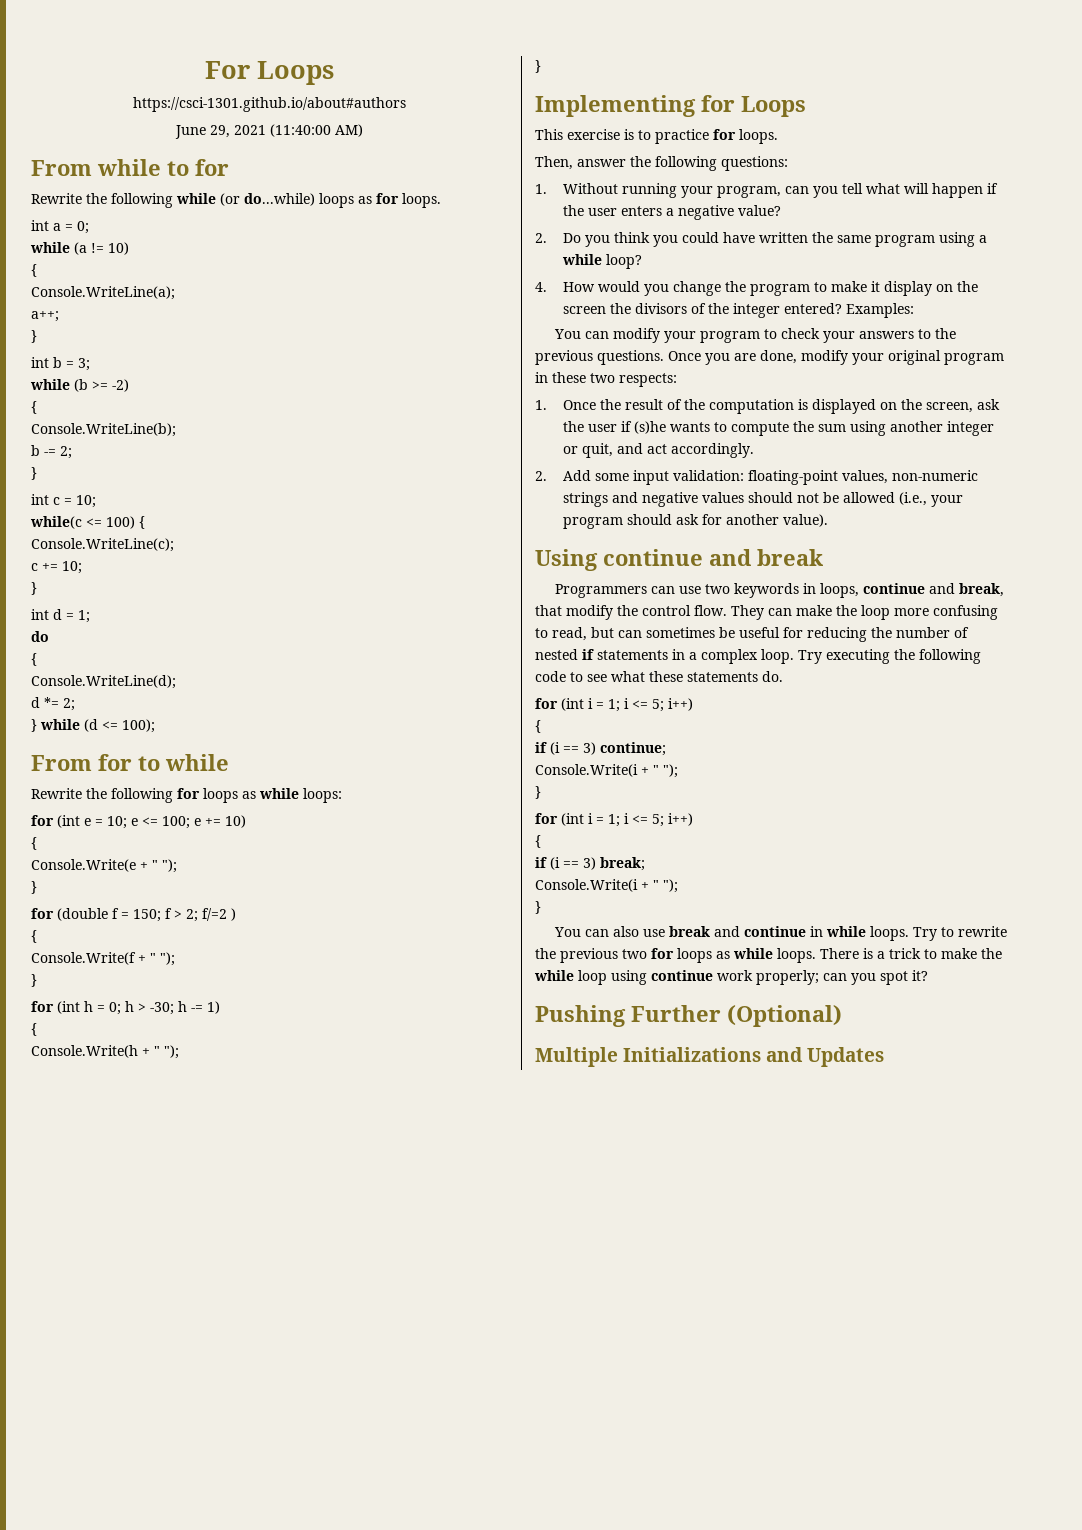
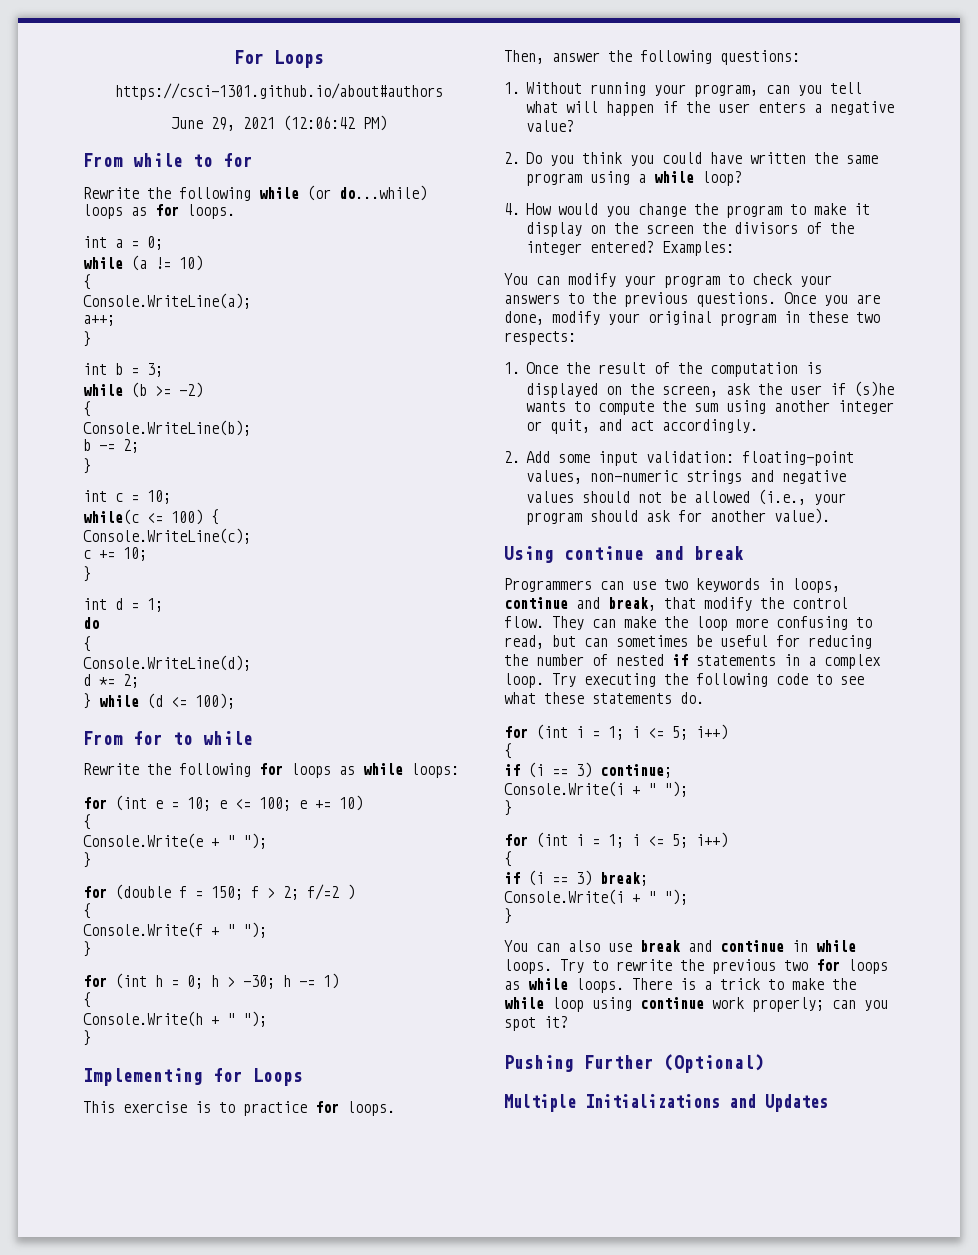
[269,124,363,137] (11:40:00 AM) -> [282,115,387,131] (12:06:42 PM)

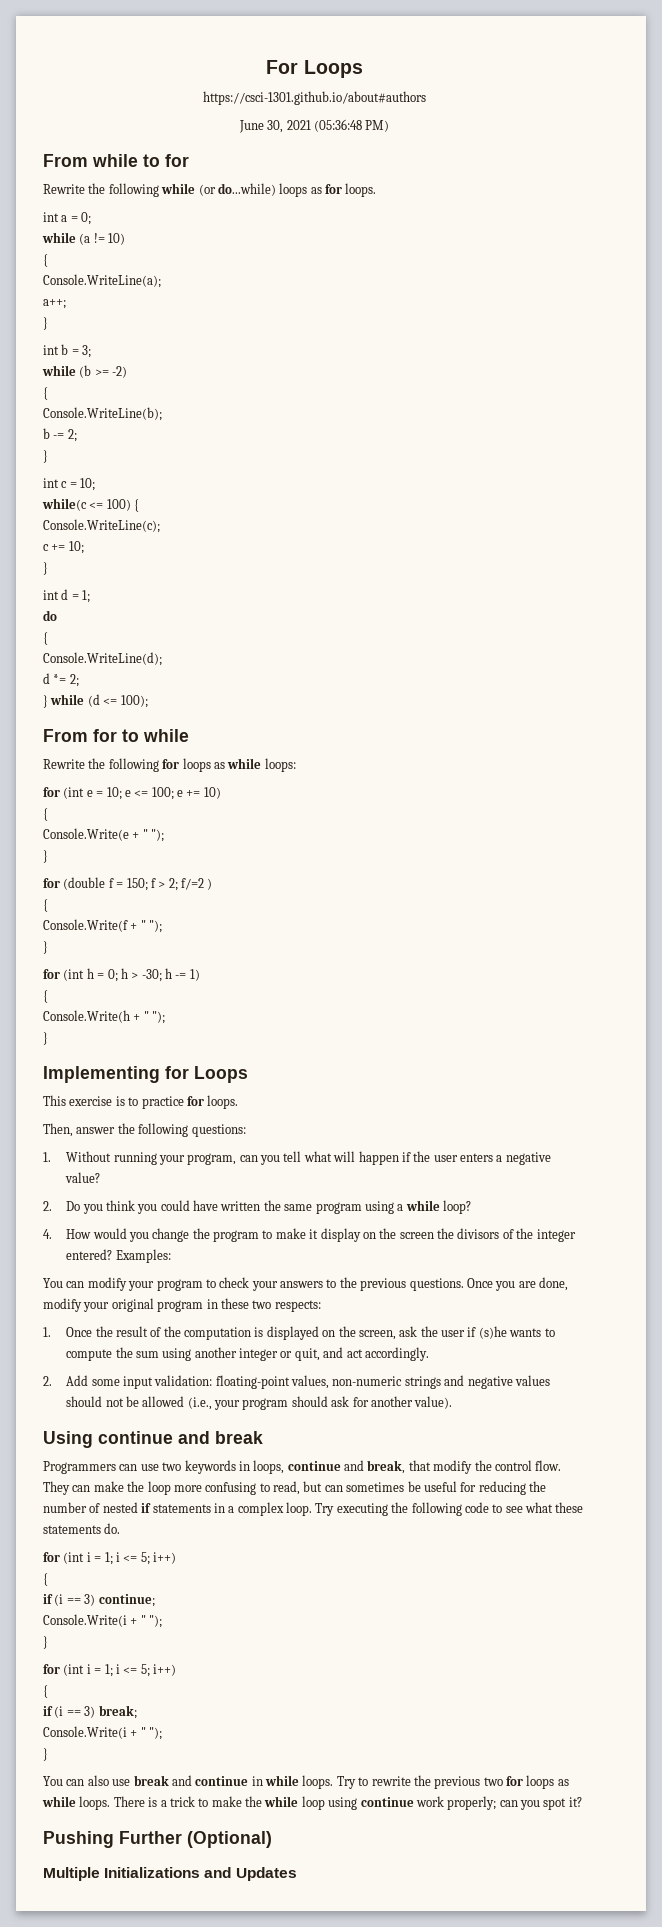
[210,115,355,131] 29, 2021 (12:06:42 -> [267,119,362,133] 30, 2021 (05:36:48

